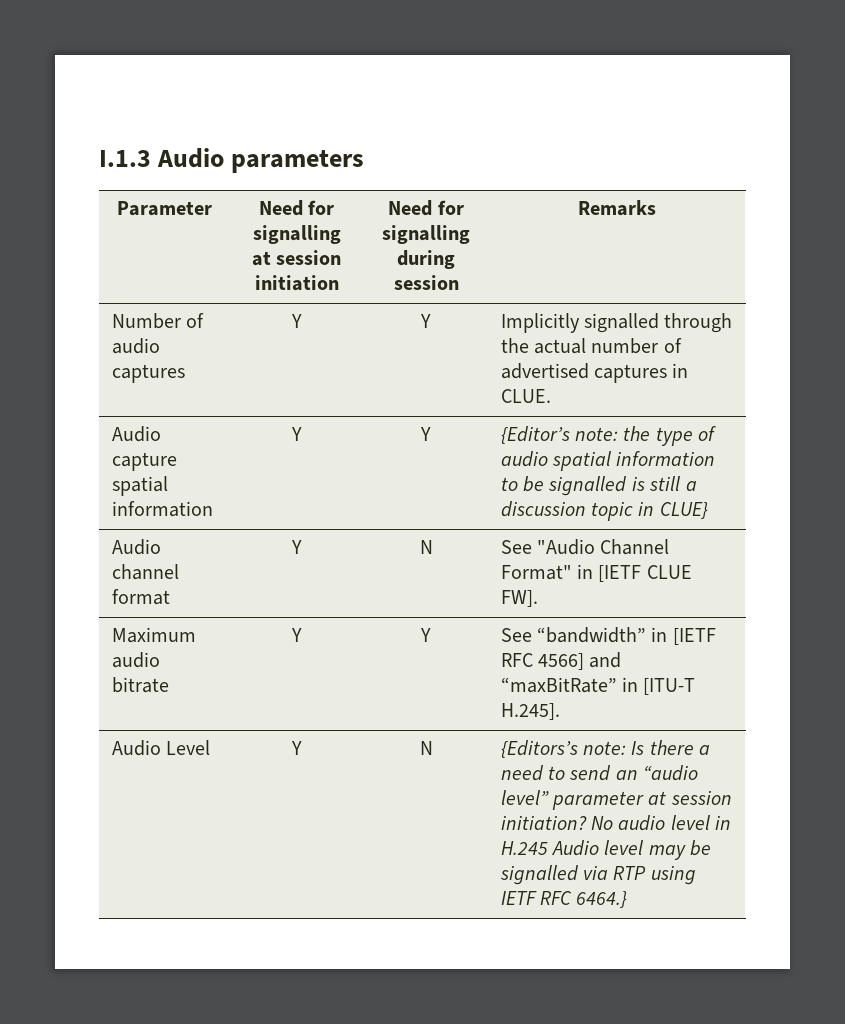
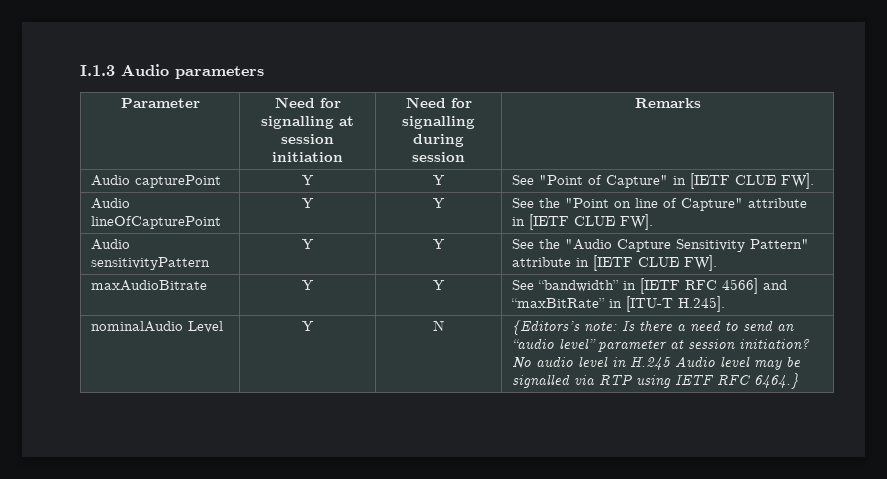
[111,313,204,329] [111,338,160,354] [111,364,185,383] [290,314,302,328] [420,314,431,328] [500,313,733,333] [500,338,682,354] [500,363,689,383] [500,389,551,403] [111,426,161,442] [111,452,177,471] [111,476,168,496] [111,501,213,517] [290,427,302,441] [420,427,431,441] [500,426,717,446] [500,451,716,471] [500,476,697,496] [500,501,708,521] [111,539,161,555] [111,564,179,580] [111,589,170,605] [290,540,302,554] [419,540,433,554] [500,539,670,555] [500,564,692,582] [500,590,538,607] [111,627,196,643] [111,652,160,668] [111,677,169,693] Number of audio captures | Y | Y | Implicitly signalled through the actual number of advertised captures in CLUE. // Audio capture spatial information | Y | Y | {Editor’s note: the type of audio spatial information to be signalled is still a discussion topic in CLUE} // Audio channel format | Y | N | See "Audio Channel Format" in [IETF CLUE FW]. // Maximum audio bitrate -> [91,175,222,188] [302,175,314,185] [433,175,445,185] [512,173,815,189] [91,198,131,209] [91,216,222,229] [302,198,314,208] [433,198,445,208] [512,198,808,211] [512,214,654,230] [91,239,131,250] [91,257,211,270] [302,239,314,249] [433,239,445,249] [512,239,810,252] [512,255,718,271] [91,280,208,291] Audio capturePoint | Y | Y | See "Point of Capture" in [IETF CLUE FW]. // Audio lineOfCapturePoint | Y | Y | See the "Point on line of Capture" attribute in [IETF CLUE FW]. // Audio sensitivityPattern | Y | Y | See the "Audio Capture Sensitivity Pattern" attribute in [IETF CLUE FW]. // maxAudioBitrate
[111,740,161,756] Audio -> [91,321,184,332] nominalAudio

